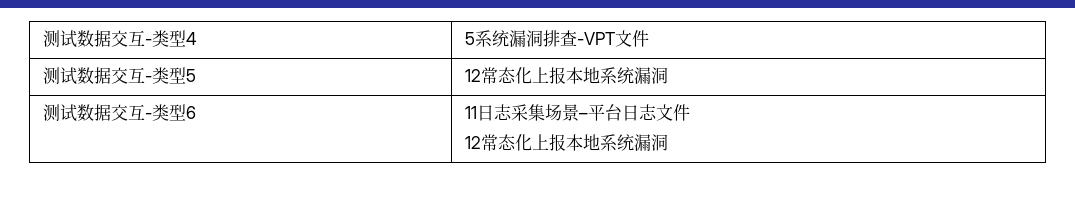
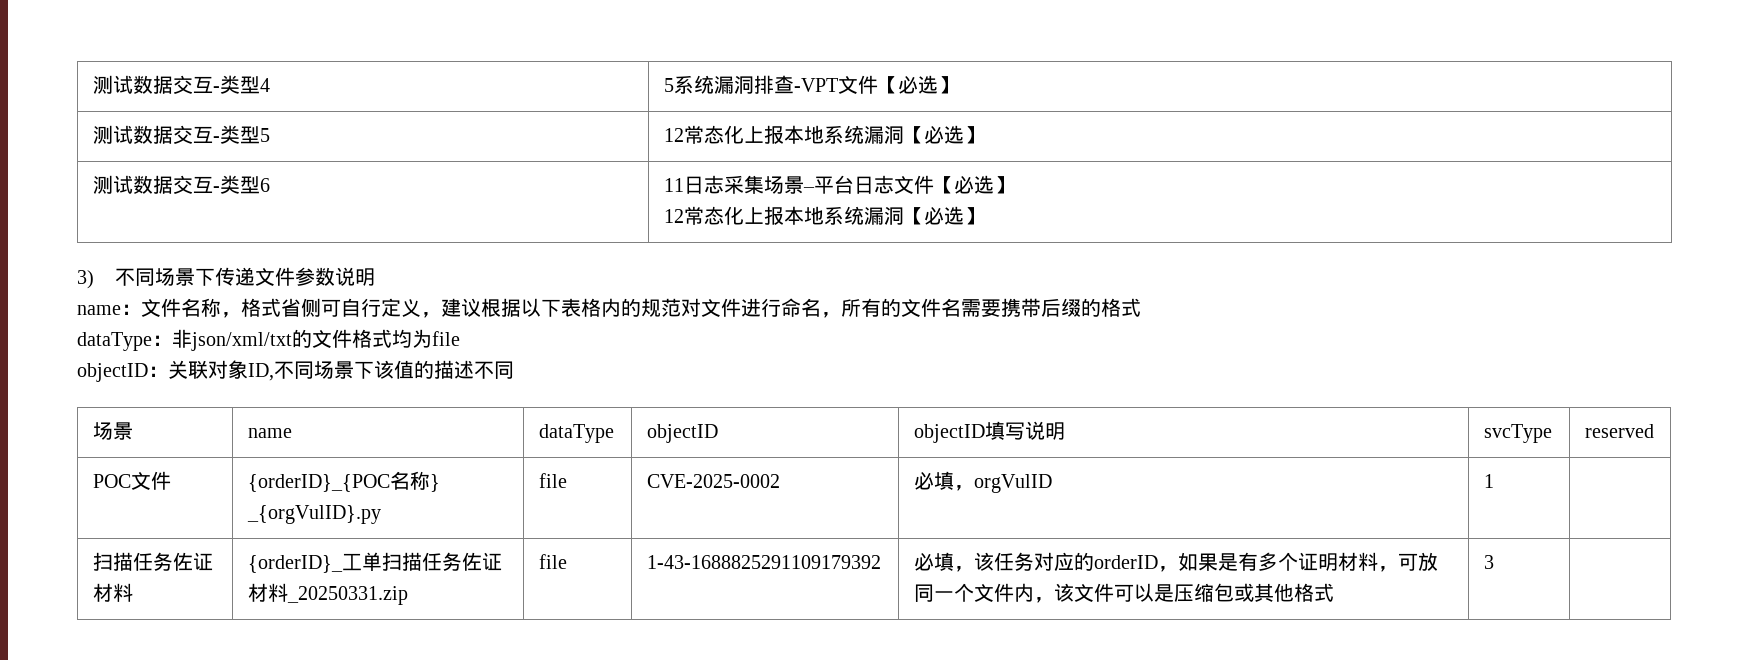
(649, 38) none -> [877,75,958,94] 【必选】
(668, 75) none -> [903,125,984,144] 【必选】
[464,134,668,151] // 12常态化上报本地系统漏洞 -> [933,175,1014,194] [663,206,984,225] [77,267,376,289] [77,298,1141,318] [77,329,460,351] [77,360,514,382] [92,422,133,440] [247,428,292,438] [538,424,614,443] [646,424,718,443] [913,421,1065,443] [1483,424,1552,443] [1584,424,1654,438] [92,471,171,490] [247,471,440,492] [246,505,381,524] [538,473,567,488] [646,474,780,488] [913,471,1052,493] [1483,474,1494,488] [92,552,213,571] [92,583,133,602] [247,552,502,573] [247,583,408,605] [538,554,567,569] [646,555,881,569] [913,552,1438,572] [913,583,1334,603] [1483,555,1494,569] 【必选】 // 12常态化上报本地系统漏洞【必选】 // 3)不同场景下传递文件参数说明 // name：文件名称，格式省侧可自行定义，建议根据以下表格内的规范对文件进行命名，所有的文件名需要携带后缀的格式 // dataType：非json/xml/txt的文件格式均为file // objectID：关联对象ID,不同场景下该值的描述不同 // 场景 | name | dataType | objectID | objectID填写说明 | svcType | reserved // POC文件 | {orderID}_{POC名称} _{orgVulID}.py | file | CVE-2025-0002 | 必填，orgVulID | 1 | // 扫描任务佐证材料 | {orderID}_工单扫描任务佐证材料_20250331.zip | file | 1-43-1688825291109179392 | 必填，该任务对应的orderID，如果是有多个证明材料，可放同一个文件内，该文件可以是压缩包或其他格式 | 3 |

